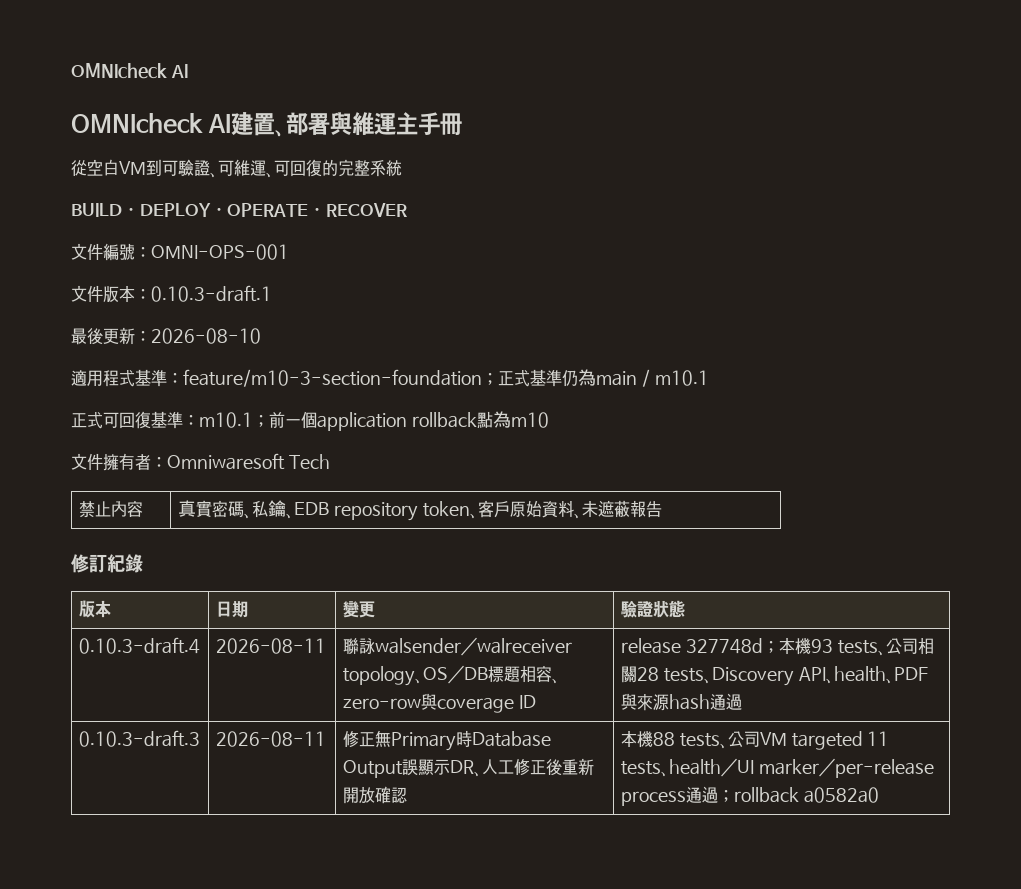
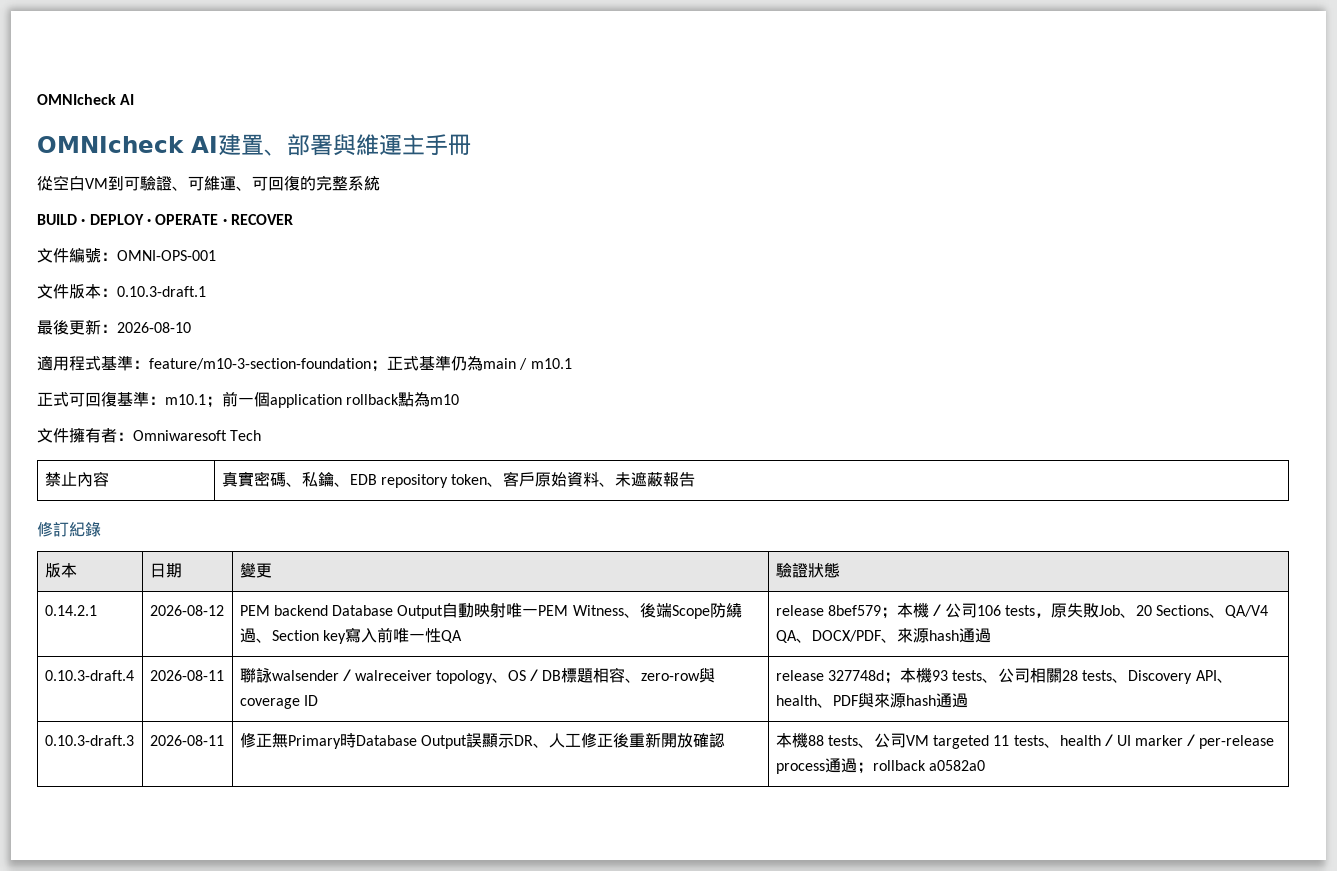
(685, 609) none -> [44,605,97,616] [149,605,224,616] [239,603,742,619] [239,627,462,644] [775,602,1269,619] [775,628,991,643] // 0.14.2.1 | 2026-08-12 | PEM backend Database Output自動映射唯一PEM Witness、後端Scope防繞過、Section key寫入前唯一性QA | release 8bef579；本機／公司106 tests，原失敗Job、20 Sections、QA/V4 QA、DOCX/PDF、來源hash通過

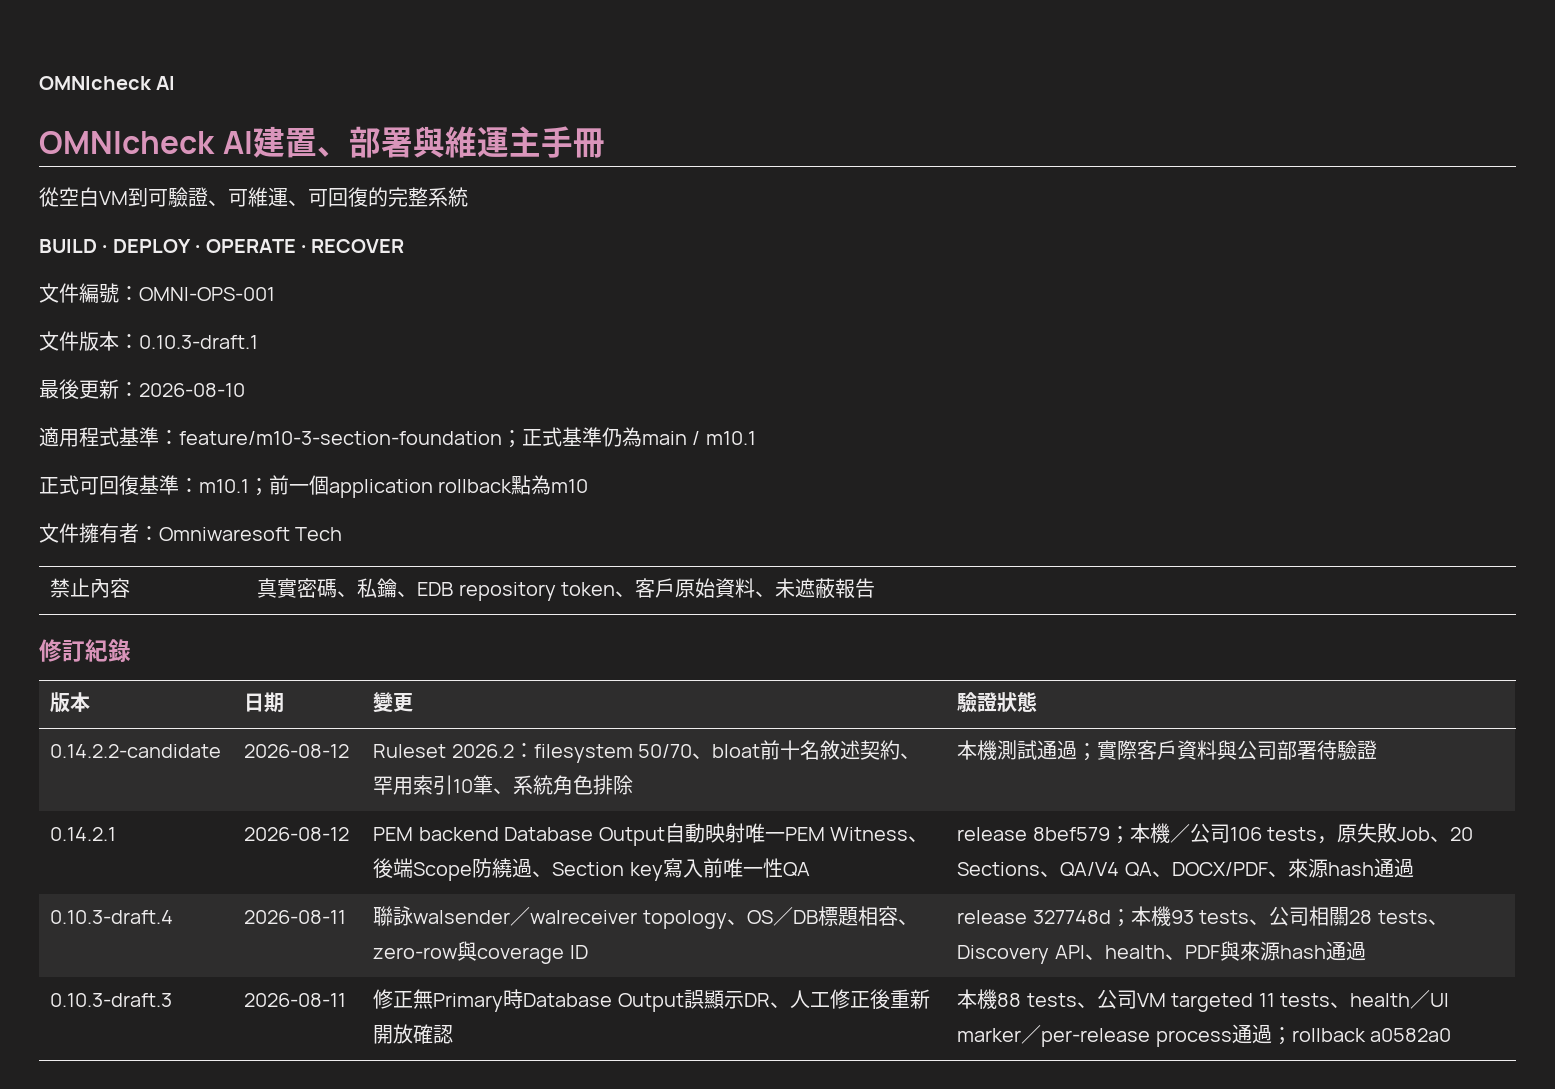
(840, 570) none -> [50,744,222,758] [244,744,350,758] [373,740,921,763] [373,775,634,795] [957,740,1378,761] // 0.14.2.2-candidate | 2026-08-12 | Ruleset 2026.2：filesystem 50/70、bloat前十名敘述契約、罕用索引10筆、系統角色排除 | 本機測試通過；實際客戶資料與公司部署待驗證

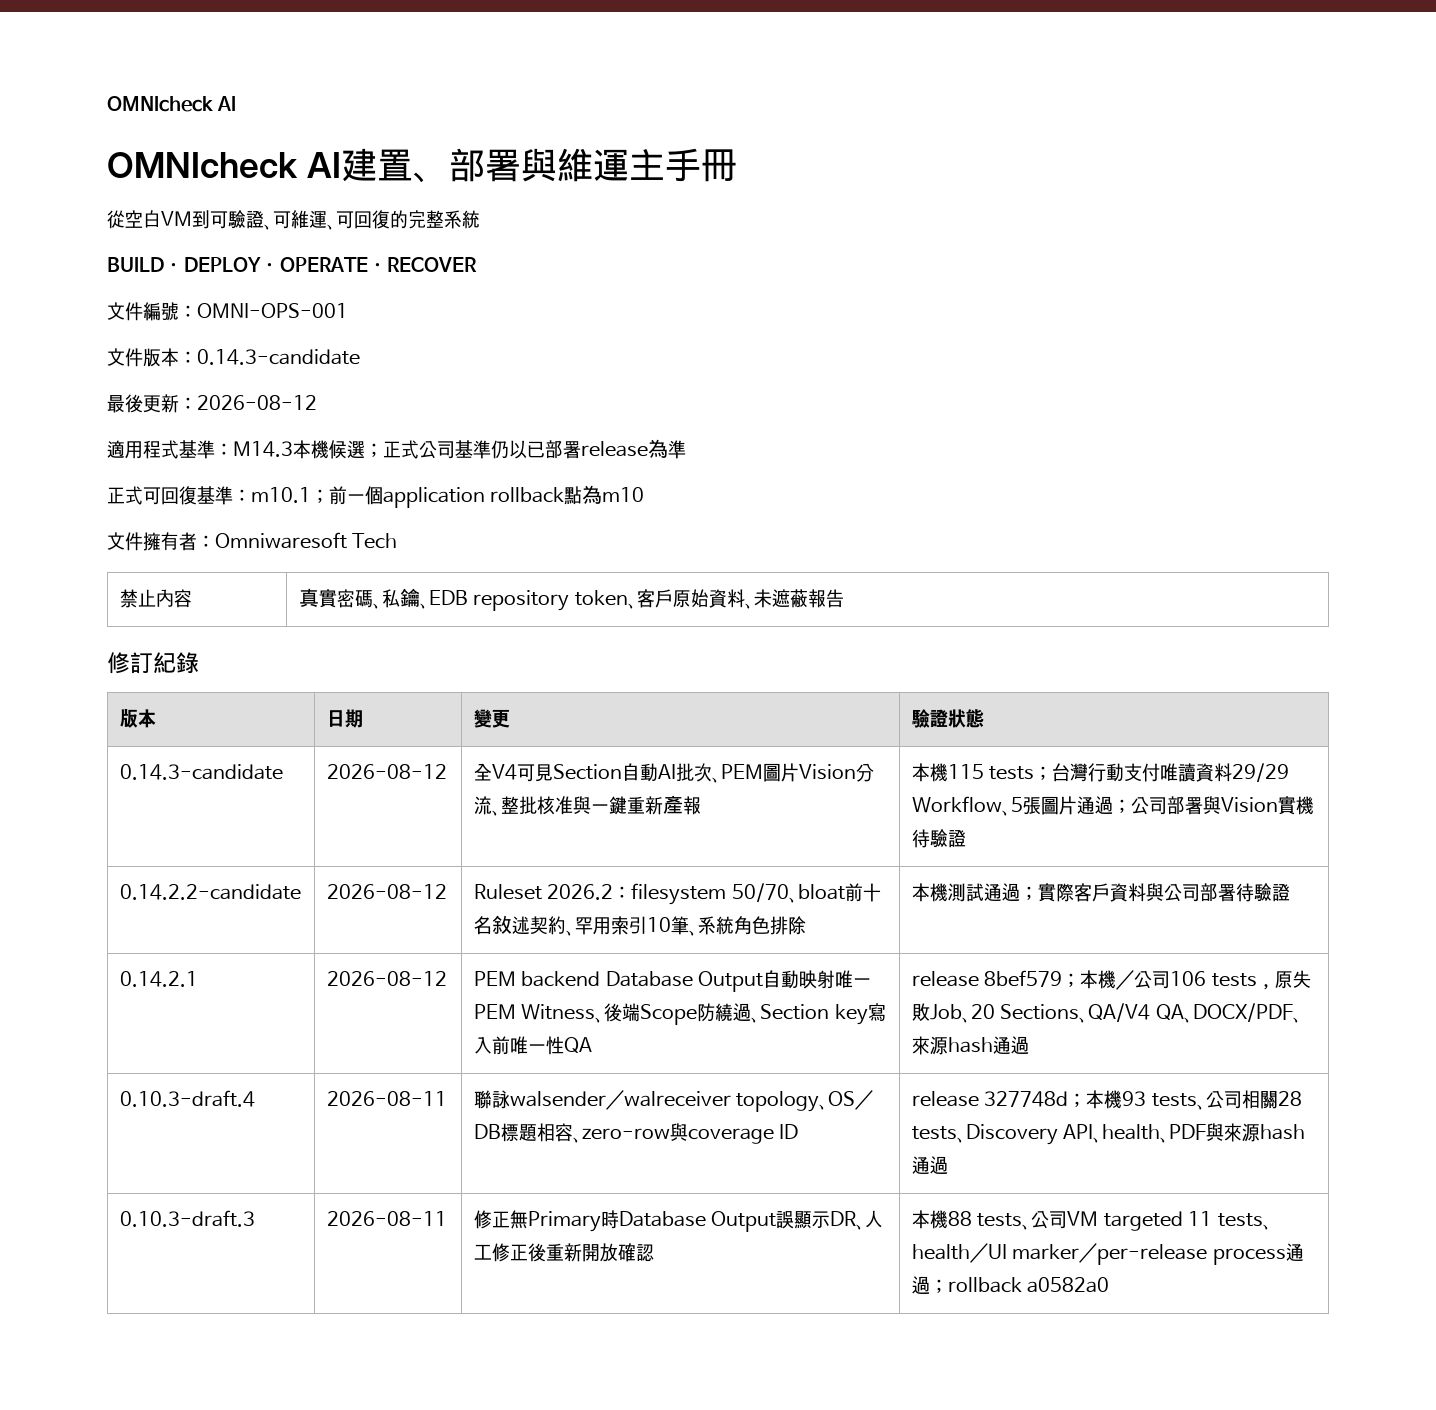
[139,335,258,349] 0.10.3-draft.1 -> [197,349,360,365] 0.14.3-candidate
[139,383,245,397] 2026-08-10 -> [197,395,317,410] 2026-08-12
[179,427,756,448] feature/m10-3-section-foundation；正式基準仍為main / m10.1 -> [233,439,686,459] M14.3本機候選；正式公司基準仍以已部署release為準
(1038, 702) none -> [119,764,283,780] [326,764,447,779] [473,763,874,783] [473,795,701,816] [911,763,1290,782] [911,796,1314,816] [911,829,966,848] // 0.14.3-candidate | 2026-08-12 | 全V4可見Section自動AI批次、PEM圖片Vision分流、整批核准與一鍵重新產報 | 本機115 tests；台灣行動支付唯讀資料29/29 Workflow、5張圖片通過；公司部署與Vision實機待驗證

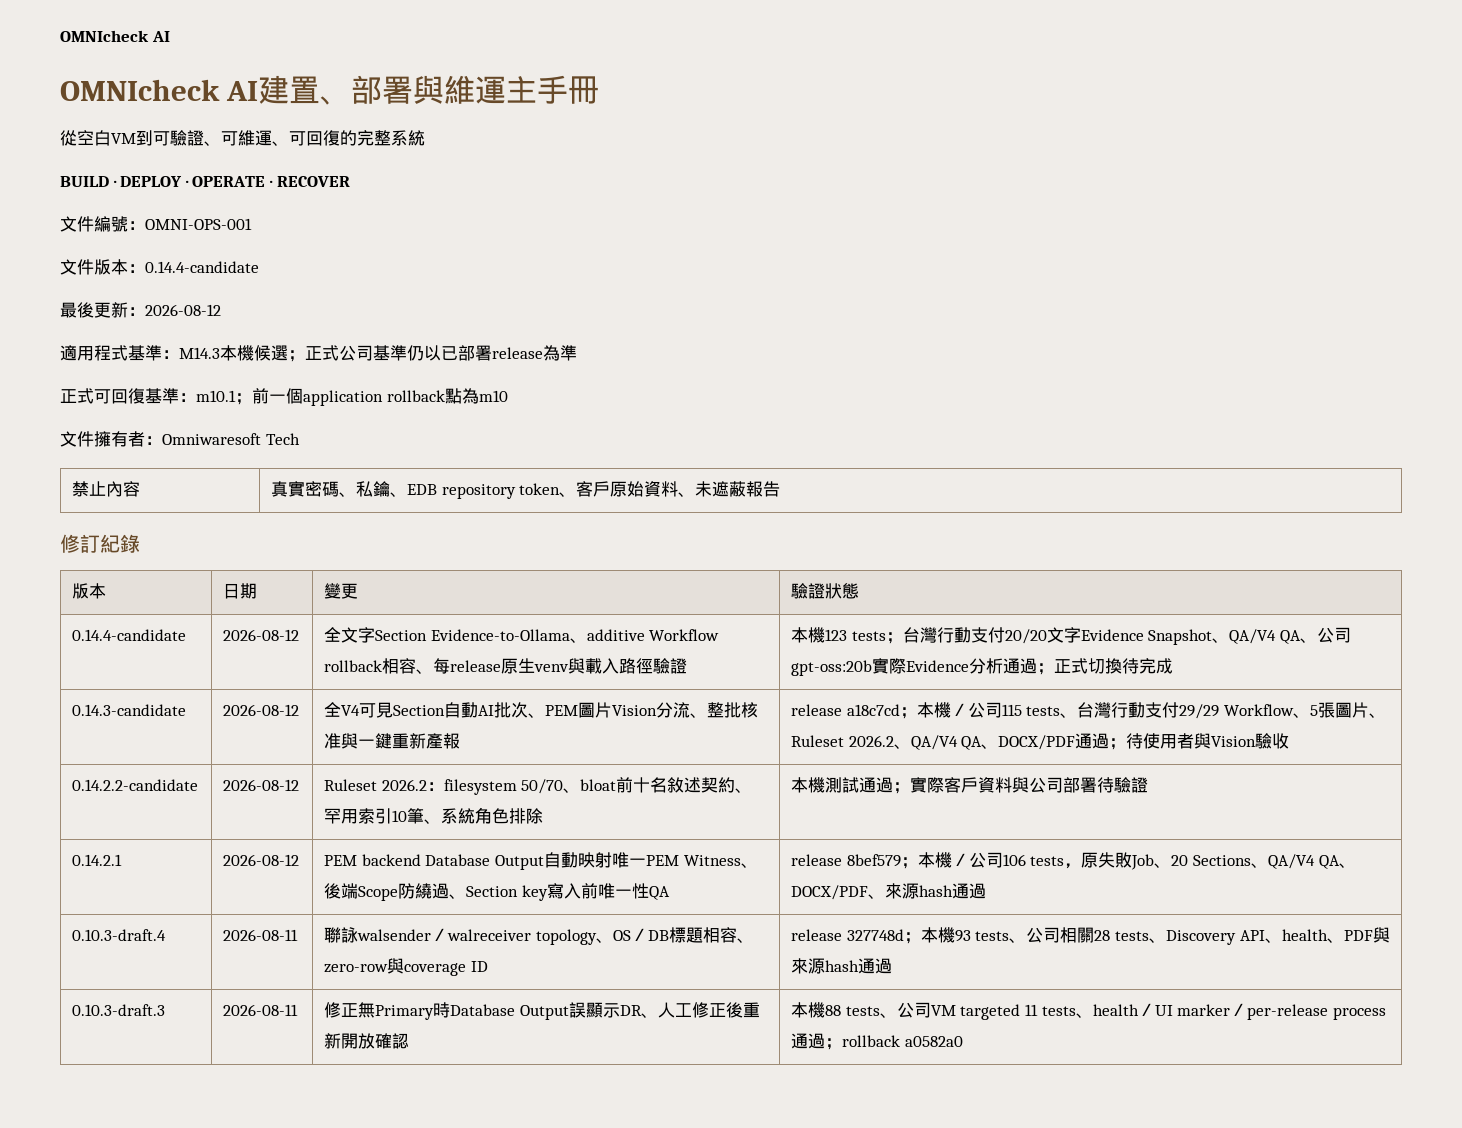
[197,349,360,365] 0.14.3-candidate -> [145,261,259,273] 0.14.4-candidate
(984, 718) none -> [72,629,187,641] [223,629,300,641] [324,627,720,643] [324,658,688,674] [791,627,1351,645] [791,658,1174,676] // 0.14.4-candidate | 2026-08-12 | 全文字Section Evidence-to-Ollama、additive Workflow rollback相容、每release原生venv與載入路徑驗證 | 本機123 tests；台灣行動支付20/20文字Evidence Snapshot、QA/V4 QA、公司gpt-oss:20b實際Evidence分析通過；正式切換待完成
[911,763,948,782] 本機 -> [791,702,1002,719] release a18c7cd；本機／公司
[1034,763,1233,782] ；台灣行動支付唯讀資料 -> [1060,702,1180,718] 、台灣行動支付
[1076,796,1314,815] [911,829,966,848] 通過；公司部署與Vision實機待驗證 -> [1368,713,1386,718] [791,733,1290,750] 、Ruleset 2026.2、QA/V4 QA、DOCX/PDF通過；待使用者與Vision驗收

